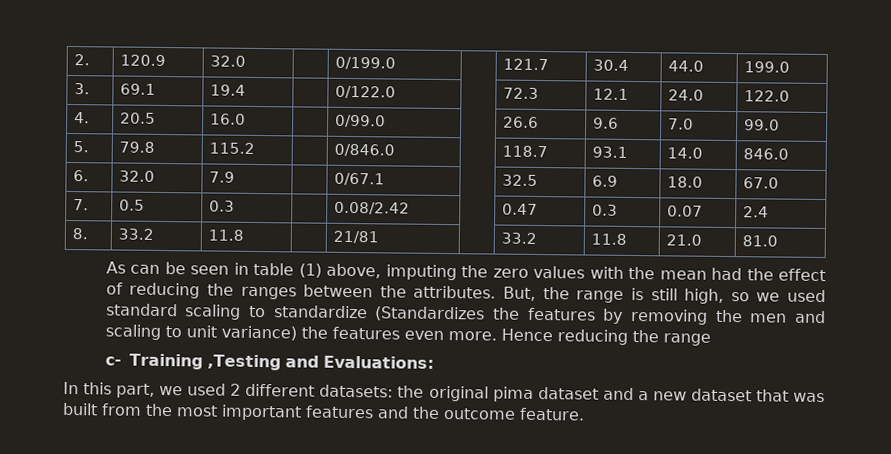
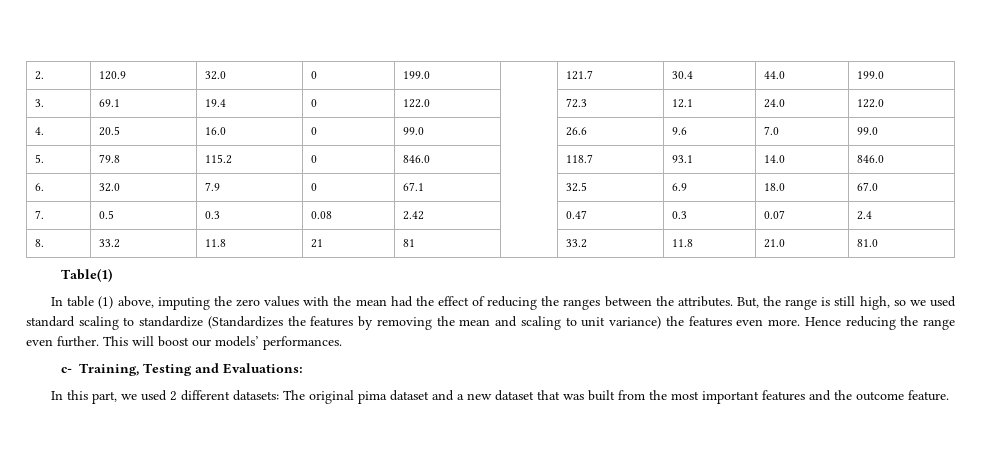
[335,56,397,70] | 0/199.0 -> [310,71,317,79] [402,71,430,79] 0 | 199.0
[335,85,397,99] | 0/122.0 -> [310,99,317,107] [402,99,430,108] 0 | 122.0
[335,114,387,128] | 0/99.0 -> [310,127,317,135] [402,127,424,135] 0 | 99.0
[334,143,396,157] | 0/846.0 -> [310,155,317,163] [402,155,430,163] 0 | 846.0
[334,172,386,186] | 0/67.1 -> [310,183,317,191] [402,182,424,191] 0 | 67.1
[334,201,411,215] | 0.08/2.42 -> [310,211,332,219] [402,211,424,220] 0.08 | 2.42
[333,230,380,244] | 21/81 -> [310,239,323,248] [402,239,415,247] 21 | 81
[105,261,249,275] As can be seen in -> [61,268,113,282] [51,297,64,306] Table(1) // In
[750,313,788,323] men -> [459,319,491,326] mean
(711, 339) none -> [26,336,342,350] even further. This will boost our models’ performances.
[128,353,281,371] Training ,Testing -> [79,363,193,376] Training, Testing
[397,385,425,398] the -> [283,390,306,400] The

